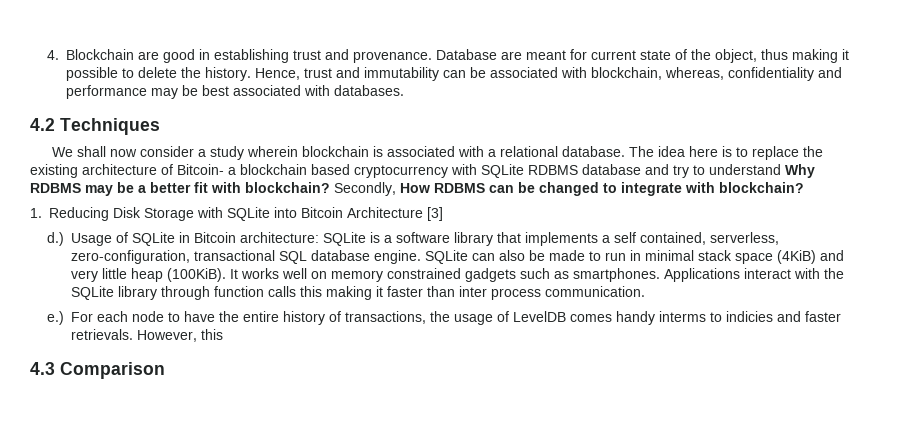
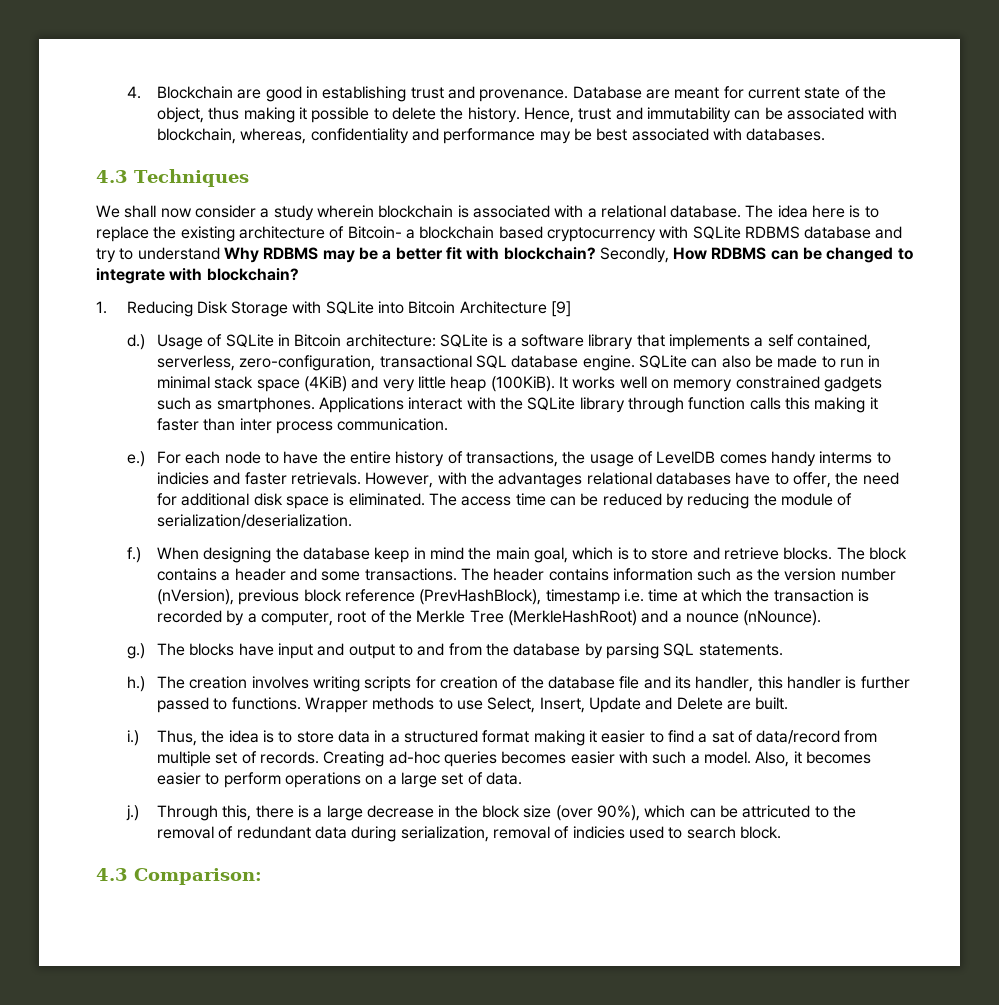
[30,118,55,131] 4.2 -> [96,170,128,183] 4.3
[427,207,443,221] [3] -> [551,301,572,317] [9]
[200,329,223,340] [30,362,165,379] this // 4.3 Comparison -> [437,472,899,488] [157,493,853,509] [157,514,353,528] [126,547,907,563] [157,568,896,581] [157,589,869,605] [157,610,822,626] [126,643,783,659] [126,676,910,692] [157,697,789,713] [126,730,878,746] [157,751,871,767] [157,772,522,788] [125,805,856,821] [157,826,781,842] [96,868,262,885] with the advantages relational databases have to offer, the need for additional disk space is eliminated. The access time can be reduced by reducing the module of serialization/deserialization. // f.) When designing the database keep in mind the main goal, which is to store and retrieve blocks. The block contains a header and some transactions. The header contains information such as the version number (nVersion), previous block reference (PrevHashBlock), timestamp i.e. time at which the transaction is recorded by a computer, root of the Merkle Tree (MerkleHashRoot) and a nounce (nNounce). // g.) The blocks have input and output to and from the database by parsing SQL statements. // h.) The creation involves writing scripts for creation of the database file and its handler, this handler is further passed to functions. Wrapper methods to use Select, Insert, Update and Delete are built. // i.) Thus, the idea is to store data in a structured format making it easier to find a sat of data/record from multiple set of records. Creating ad-hoc queries becomes easier with such a model. Also, it becomes easier to perform operations on a large set of data. // j.) Through this, there is a large decrease in the block size (over 90%), which can be attricuted to the removal of redundant data during serialization, removal of indicies used to search block. // 4.3 Comparison:

